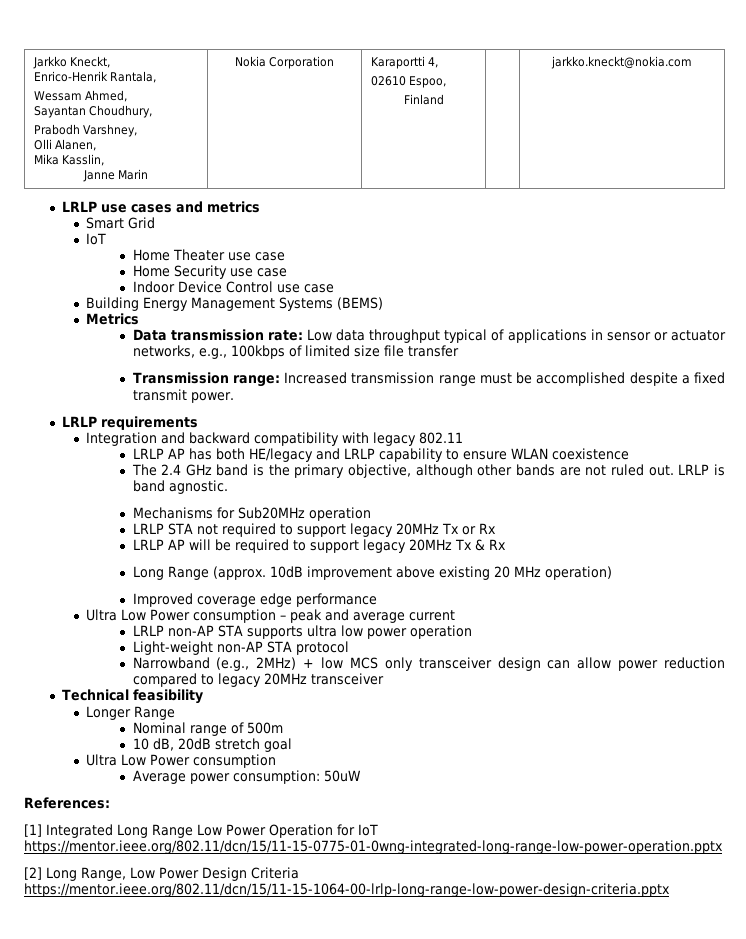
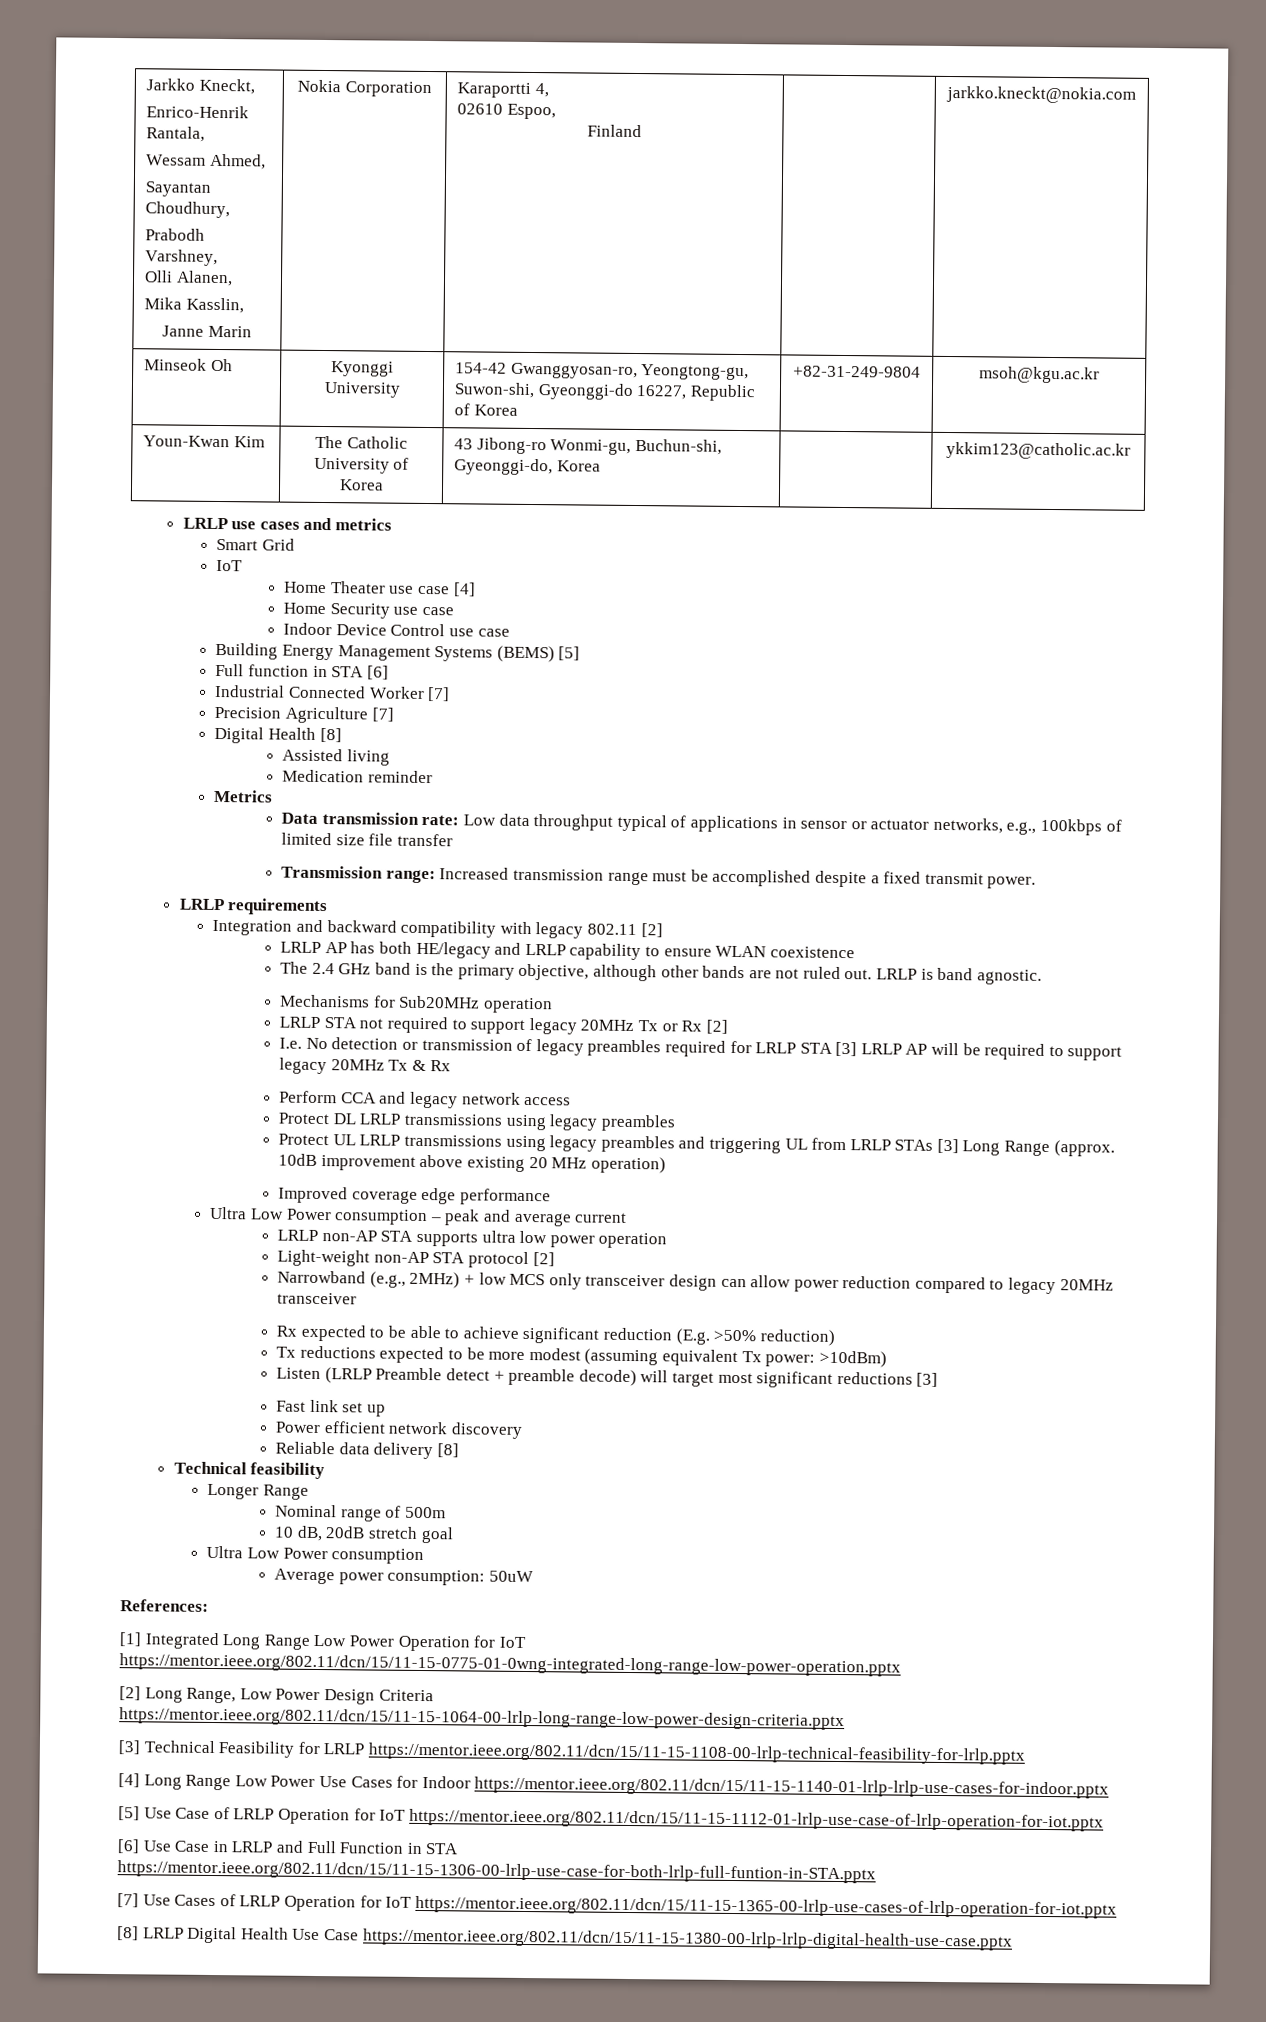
(692, 62) none -> [143,358,233,372] [331,361,394,377] [323,382,401,398] [454,362,750,381] [453,382,756,402] [453,403,518,416] [793,365,921,378] [979,366,1100,384] [142,435,265,448] [315,435,408,449] [313,457,410,474] [338,479,384,491] [453,437,722,455] [453,458,601,476] [946,441,1131,460] // Minseok Oh | Kyonggi University | 154-42 Gwanggyosan-ro, Yeongtong-gu, Suwon-shi, Gyeonggi-do 16227, Republic of Korea | +82-31-249-9804 | msoh@kgu.ac.kr // Youn-Kwan Kim | The Catholic University of Korea | 43 Jibong-ro Wonmi-gu, Buchun-shi, Gyeonggi-do, Korea | | ykkim123@catholic.ac.kr
(285, 256) none -> [452,582,476,597] [4]
(383, 303) none -> [558,646,581,661] [215,663,389,680] [214,684,451,702] [214,706,394,724] [214,726,342,744] [282,748,390,766] [282,769,433,784] [5] // Full function in STA [6] // Industrial Connected Worker [7] // Precision Agriculture [7] // Digital Health [8] // Assisted living // Medication reminder
(463, 438) none -> [640,923,663,938] [2]
(496, 528) // -> [705,1019,728,1034] [279,1037,858,1057] [2] // I.e. No detection or transmission of legacy preambles required for LRLP STA [3]
(506, 544) none -> [279,1090,572,1109] [278,1112,675,1132] [278,1133,959,1154] Perform CCA and legacy network access // Protect DL LRLP transmissions using legacy preambles // Protect UL LRLP transmissions using legacy preambles and triggering UL from LRLP STAs [3]
(349, 648) none -> [532,1252,555,1267] [2]
(384, 679) none -> [276,1324,835,1346] [276,1345,887,1368] [276,1367,939,1388] [276,1399,386,1417] [275,1421,523,1439] [275,1441,459,1460] // Rx expected to be able to achieve significant reduction (E.g. >50% reduction) // Tx reductions expected to be more modest (assuming equivalent Tx power: >10dBm) // Listen (LRLP Preamble detect + preamble decode) will target most significant reductions [3] // Fast link set up // Power efficient network discovery // Reliable data delivery [8]
(670, 890) none -> [118,1740,1025,1765] [118,1773,1110,1799] [118,1806,1104,1832] [117,1839,460,1855] [117,1860,876,1884] [117,1893,1117,1919] [117,1926,1013,1951] // [3] Technical Feasibility for LRLP https://mentor.ieee.org/802.11/dcn/15/11-15-1108-00-lrlp-technical-feasibility-for-lrlp.pptx // [4] Long Range Low Power Use Cases for Indoor https://mentor.ieee.org/802.11/dcn/15/11-15-1140-01-lrlp-lrlp-use-cases-for-indoor.pptx // [5] Use Case of LRLP Operation for IoT https://mentor.ieee.org/802.11/dcn/15/11-15-1112-01-lrlp-use-case-of-lrlp-operation-for-iot.pptx // [6] Use Case in LRLP and Full Function in STA https://mentor.ieee.org/802.11/dcn/15/11-15-1306-00-lrlp-use-case-for-both-lrlp-full-funtion-in-STA.pptx // [7] Use Cases of LRLP Operation for IoT https://mentor.ieee.org/802.11/dcn/15/11-15-1365-00-lrlp-use-cases-of-lrlp-operation-for-iot.pptx // [8] LRLP Digital Health Use Case https://mentor.ieee.org/802.11/dcn/15/11-15-1380-00-lrlp-lrlp-digital-health-use-case.pptx

